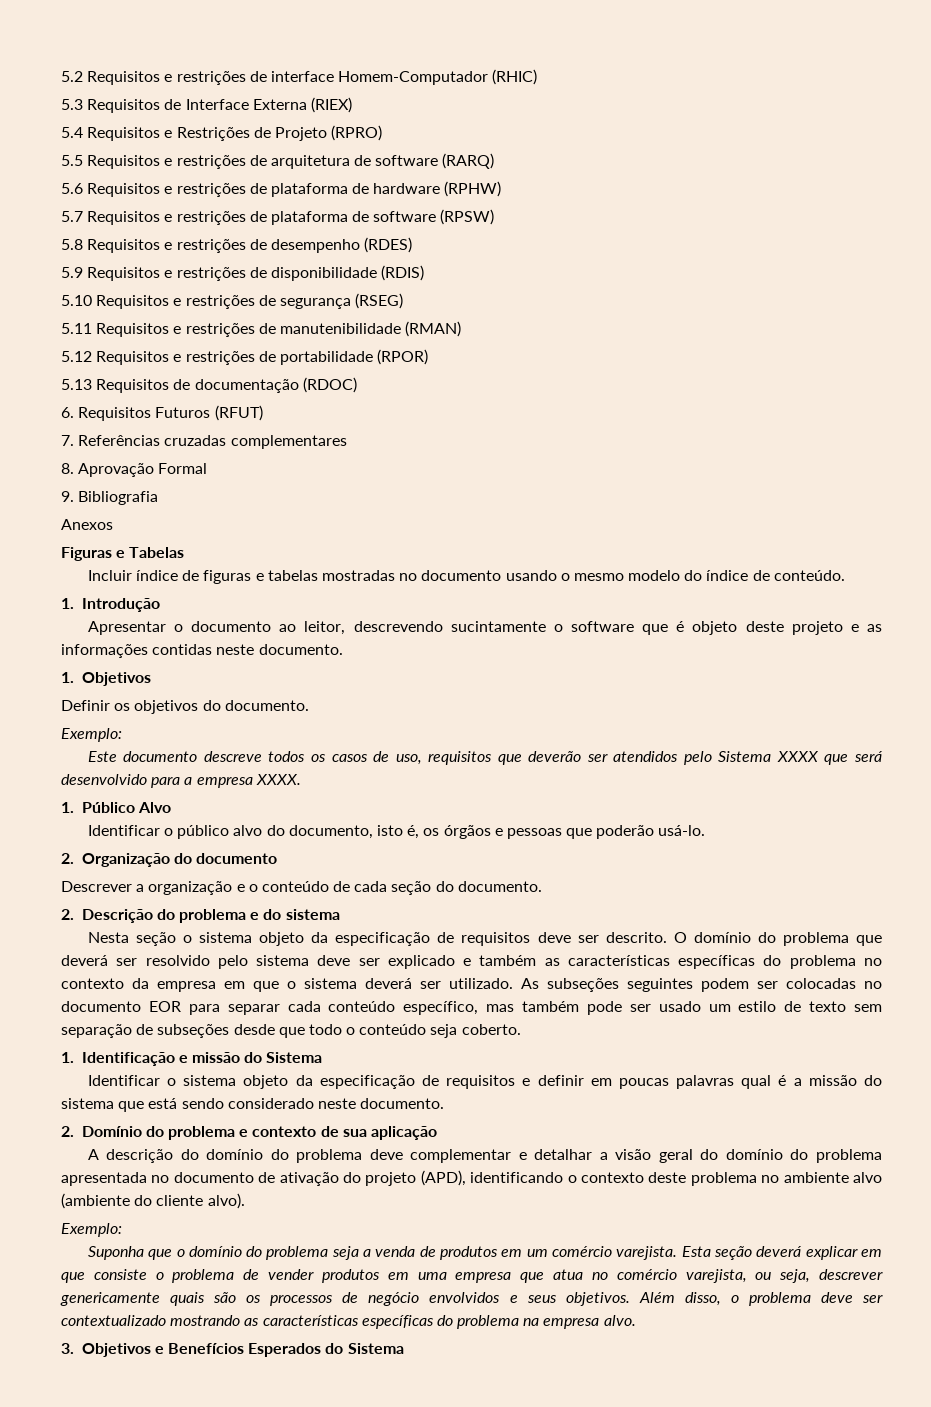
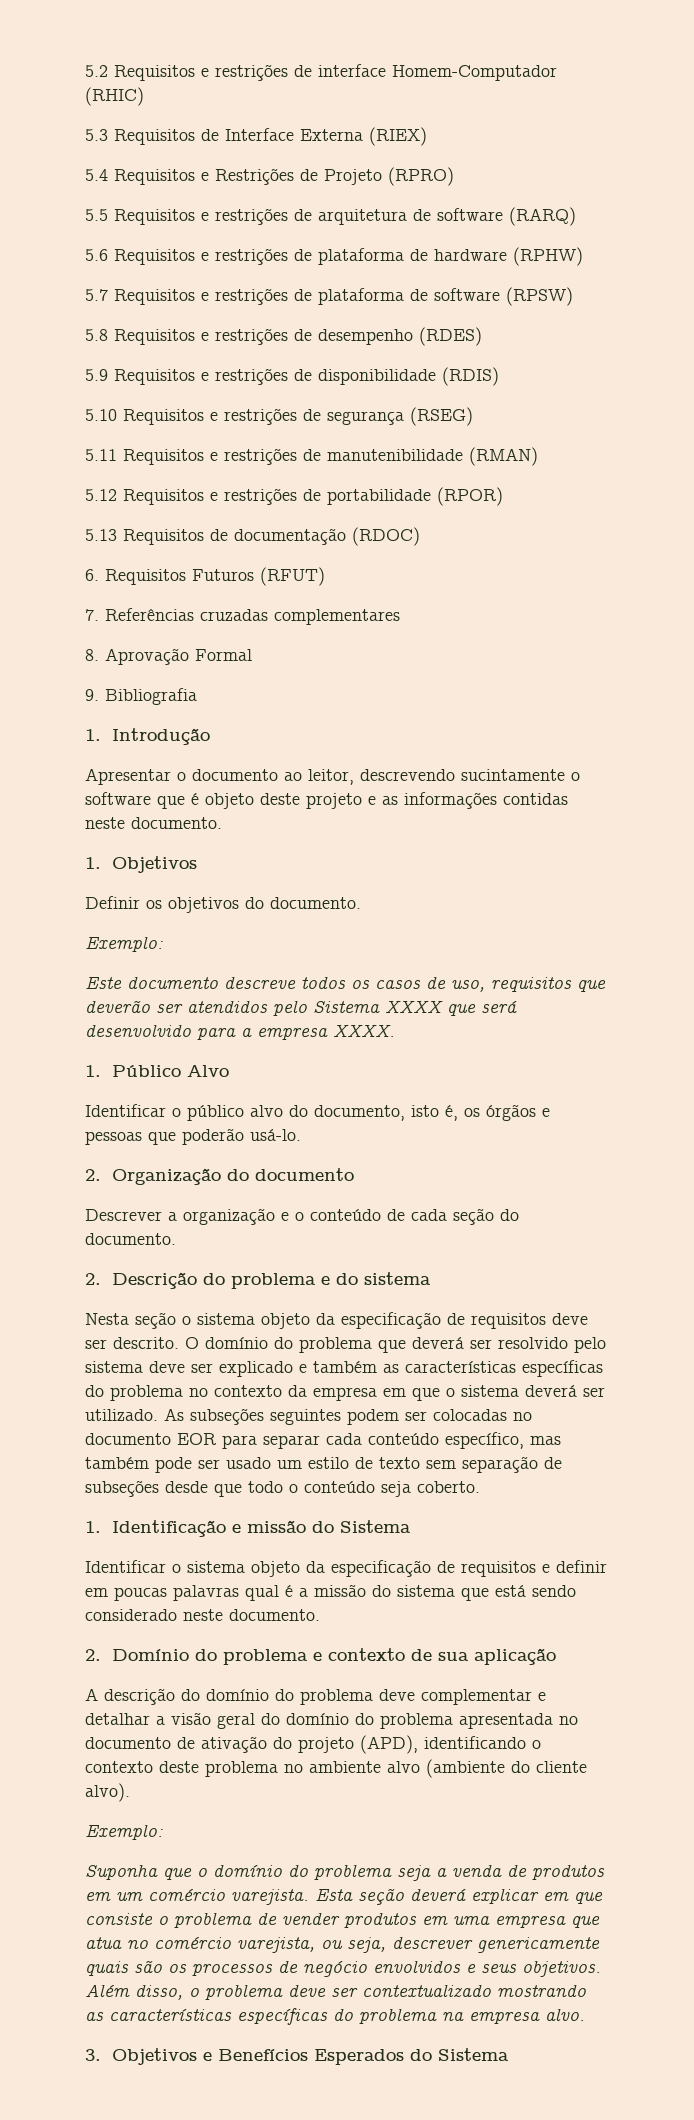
[61,519,113,530] [61,547,185,561] [87,570,845,584] // Anexos // Figuras e Tabelas // Incluir índice de figuras e tabelas mostradas no documento usando o mesmo modelo do índice de conteúdo. -> (197, 696) none

